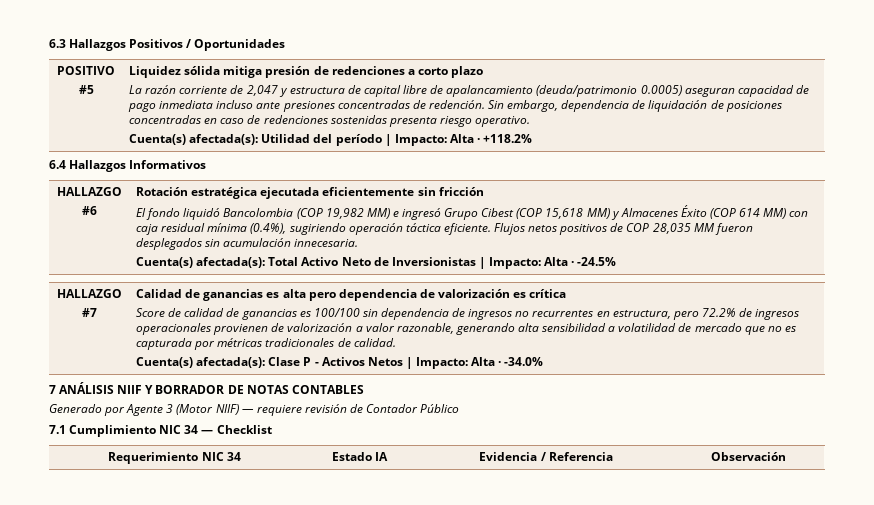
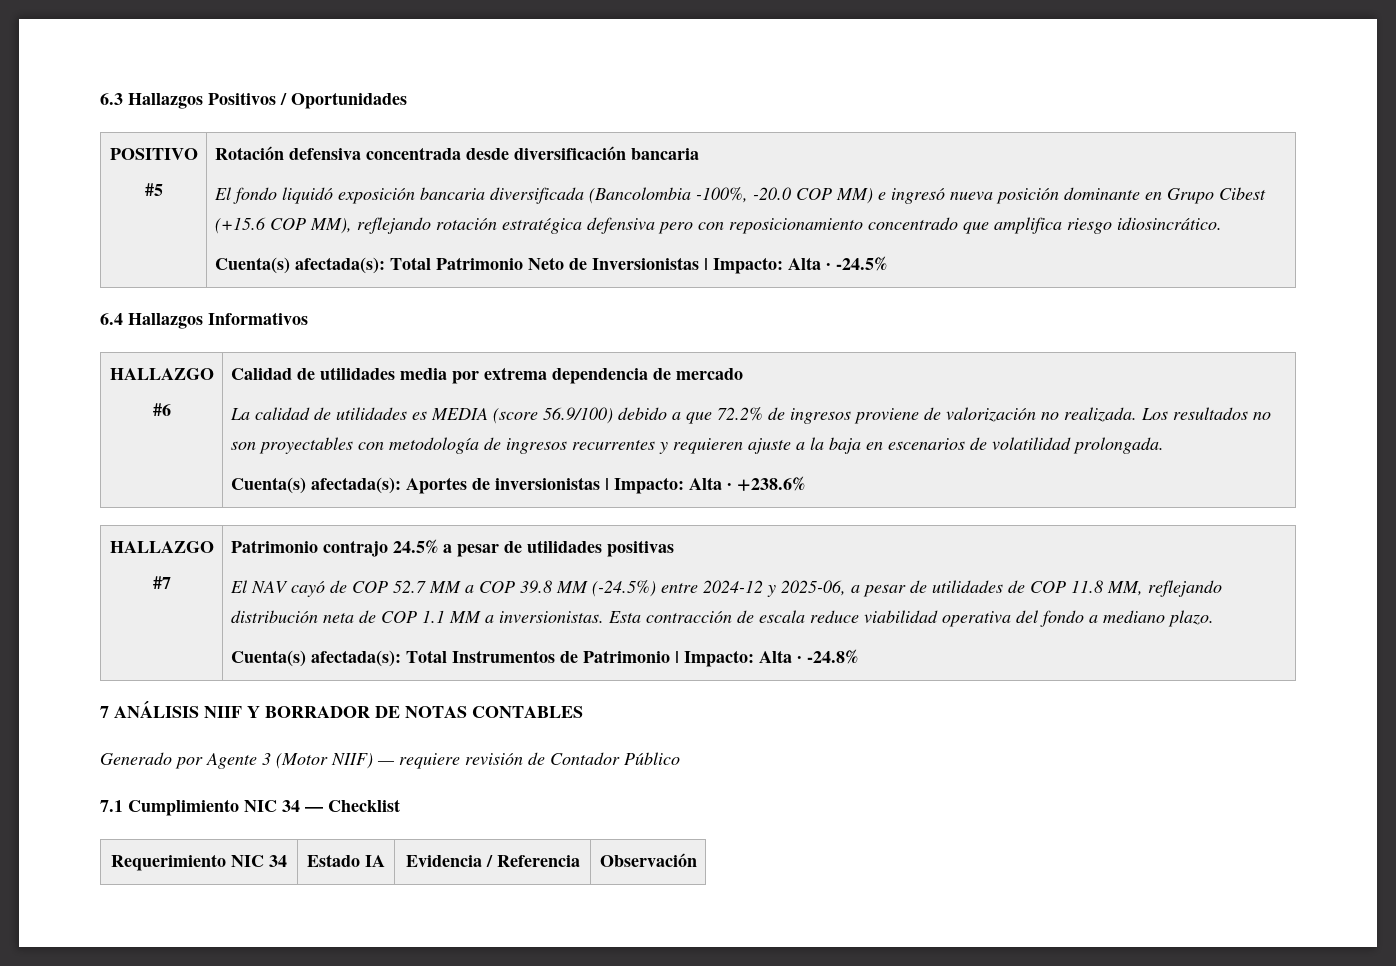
[129,66,483,78] [129,85,809,97] [128,100,782,112] [129,115,530,127] [129,134,533,146] Liquidez sólida mitiga presión de redenciones a corto plazo // La razón corriente de 2,047 y estructura de capital libre de apalancamiento (deuda/patrimonio 0.0005) aseguran capacidad de pago inmediata incluso ante presiones concentradas de redención. Sin embargo, dependencia de liquidación de posiciones concentradas en caso de redenciones sostenidas presenta riesgo operativo. // Cuenta(s) afectada(s): Utilidad del período | Impacto: Alta · +118.2% -> [214,146,699,160] [213,187,1266,204] [214,217,1222,234] [214,256,887,274] Rotación defensiva concentrada desde diversificación bancaria // El fondo liquidó exposición bancaria diversificada (Bancolombia -100%, -20.0 COP MM) e ingresó nueva posición dominante en Grupo Cibest (+15.6 COP MM), reflejando rotación estratégica defensiva pero con reposicionamiento concentrado que amplifica riesgo idiosincrático. // Cuenta(s) afectada(s): Total Patrimonio Neto de Inversionistas | Impacto: Alta · -24.5%
[136,187,484,199] [136,205,809,220] [136,223,753,235] [136,238,359,250] [136,257,617,269] Rotación estratégica ejecutada eficientemente sin fricción // El fondo liquidó Bancolombia (COP 19,982 MM) e ingresó Grupo Cibest (COP 15,618 MM) y Almacenes Éxito (COP 614 MM) con caja residual mínima (0.4%), sugiriendo operación táctica eficiente. Flujos netos positivos de COP 28,035 MM fueron desplegados sin acumulación innecesaria. // Cuenta(s) afectada(s): Total Activo Neto de Inversionistas | Impacto: Alta · -24.5% -> [230,367,743,384] [229,407,1271,424] [230,437,1164,454] [230,476,805,494] Calidad de utilidades media por extrema dependencia de mercado // La calidad de utilidades es MEDIA (score 56.9/100) debido a que 72.2% de ingresos proviene de valorización no realizada. Los resultados no son proyectables con metodología de ingresos recurrentes y requieren ajuste a la baja en escenarios de volatilidad prolongada. // Cuenta(s) afectada(s): Aportes de inversionistas | Impacto: Alta · +238.6%
[136,289,567,301] [136,308,800,320] [136,323,796,335] [136,338,396,350] [136,357,544,369] Calidad de ganancias es alta pero dependencia de valorización es crítica // Score de calidad de ganancias es 100/100 sin dependencia de ingresos no recurrentes en estructura, pero 72.2% de ingresos operacionales provienen de valorización a valor razonable, generando alta sensibilidad a volatilidad de mercado que no es capturada por métricas tradicionales de calidad. // Cuenta(s) afectada(s): Clase P - Activos Netos | Impacto: Alta · -34.0% -> [230,539,674,557] [229,580,1222,597] [230,610,1214,627] [230,649,858,667] Patrimonio contrajo 24.5% a pesar de utilidades positivas // El NAV cayó de COP 52.7 MM a COP 39.8 MM (-24.5%) entre 2024-12 y 2025-06, a pesar de utilidades de COP 11.8 MM, reflejando distribución neta de COP 1.1 MM a inversionistas. Esta contracción de escala reduce viabilidad operativa del fondo a mediano plazo. // Cuenta(s) afectada(s): Total Instrumentos de Patrimonio | Impacto: Alta · -24.8%

